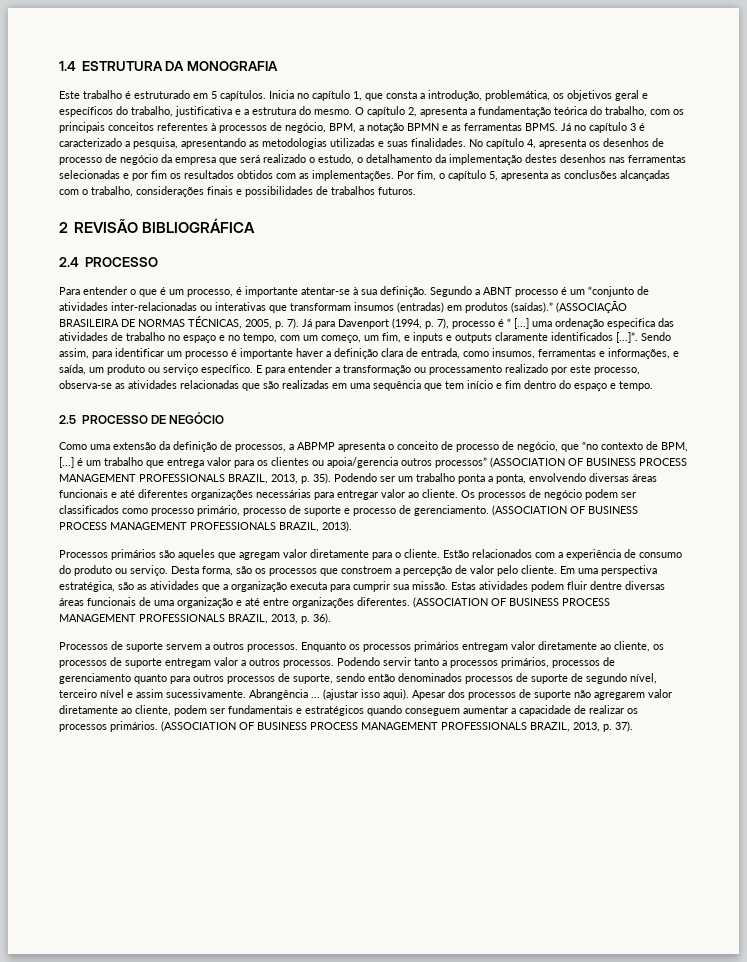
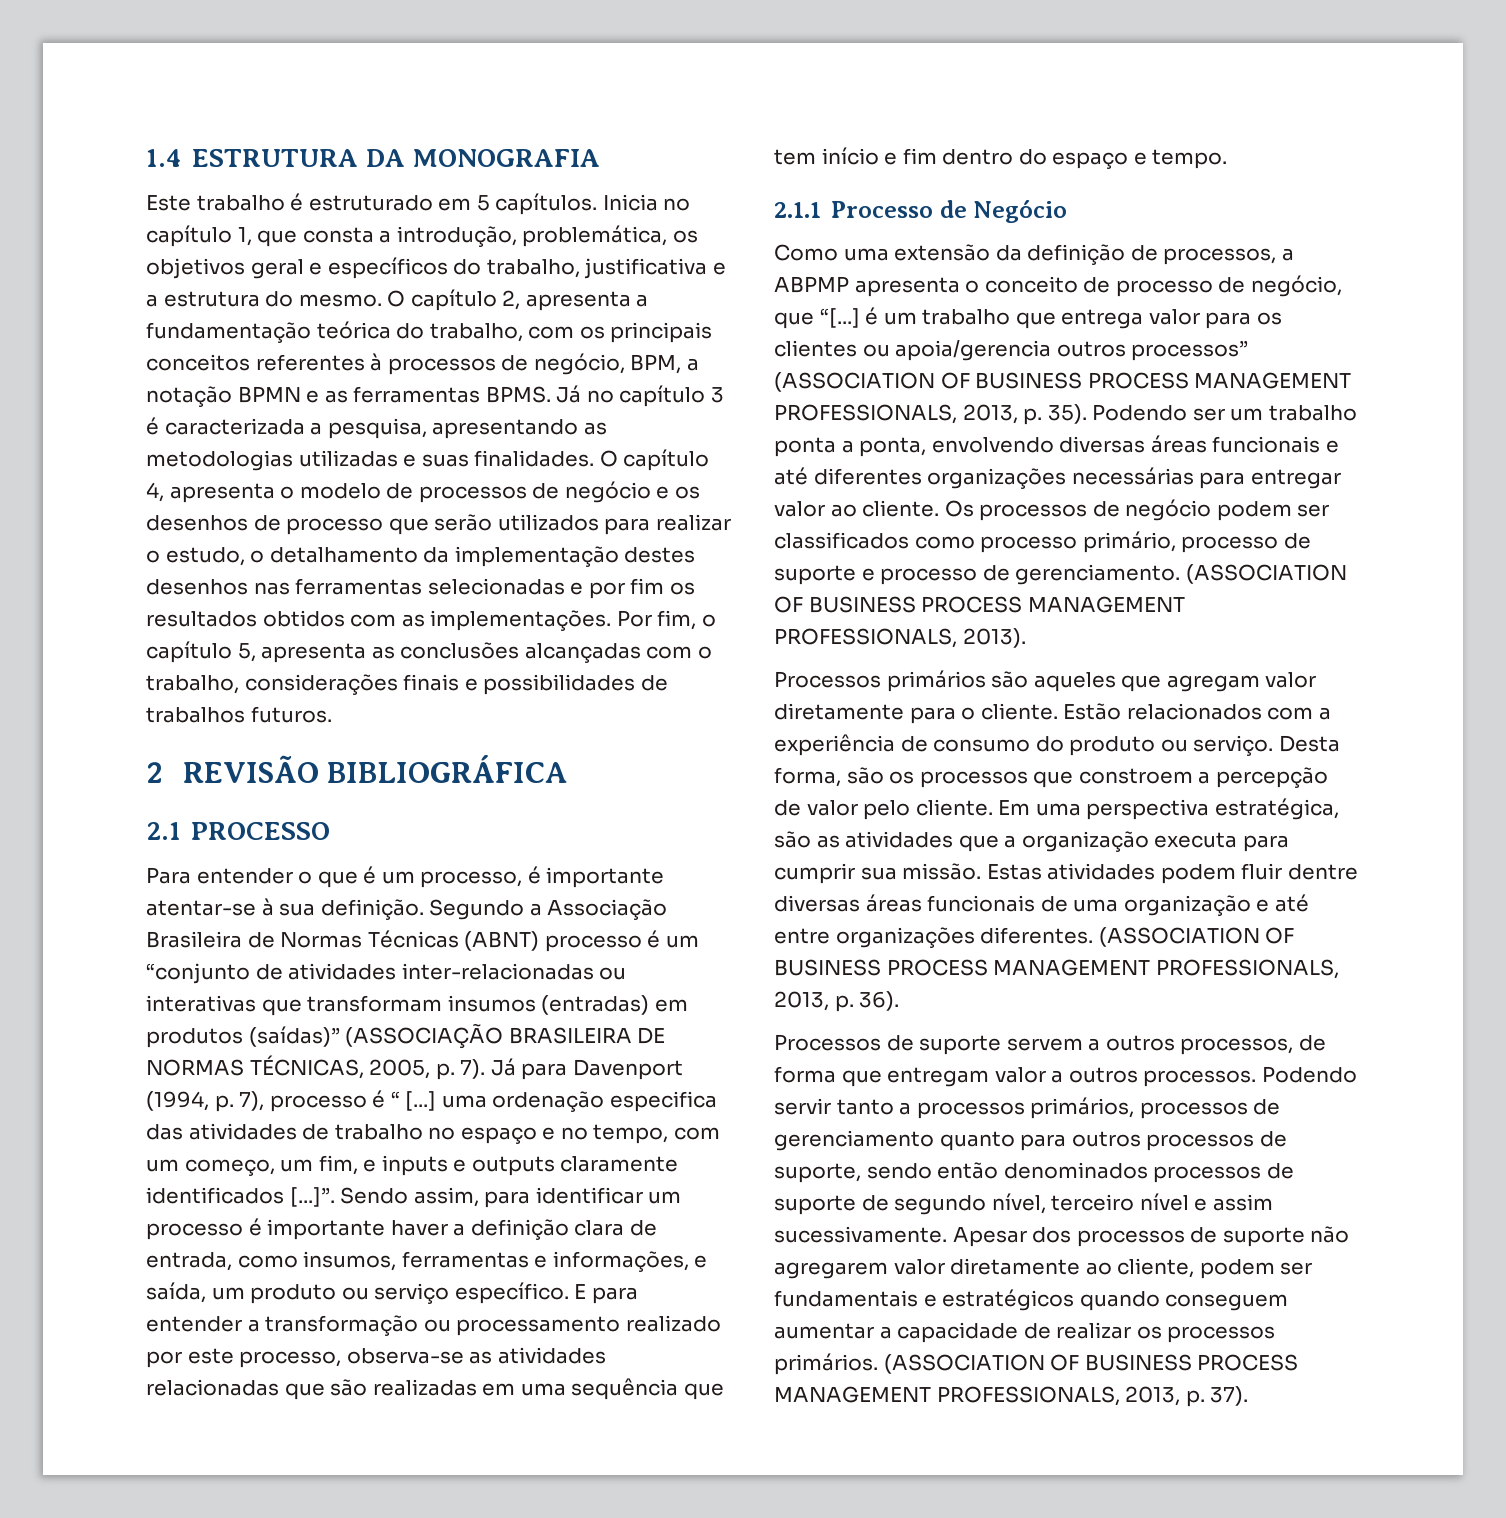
[59,138,122,147] caracterizado -> [164,418,305,435] caracterizada
[469,139,483,147] No -> [599,450,618,467] O
[589,138,664,147] [59,154,306,165] os desenhos de processo de negócio da empresa que será realizado -> [280,481,700,503] [146,514,731,535] o modelo de processos de negócio e os desenhos de processo que serão utilizados para realizar
[59,257,79,267] 2.4 -> [146,822,181,840] 2.1
[483,287,512,295] ABNT -> [547,899,668,920] [146,930,540,951] Associação Brasileira de Normas Técnicas (ABNT)
[511,302,553,313] (saídas).” -> [248,1026,340,1047] (saídas)”
[59,412,224,424] 2.5 PROCESSO DE NEGÓCIO -> [774,199,1068,223] 2.1.1 Processo de Negócio
[582,441,688,452] [59,457,74,468] “no contexto de BPM, [...] -> [819,308,860,328] “[...]
[139,474,268,484] PROFESSIONALS BRAZIL, -> [774,404,957,424] PROFESSIONALS,
[190,522,319,532] PROFESSIONALS BRAZIL, -> [774,628,957,648] PROFESSIONALS,
[139,614,268,624] PROFESSIONALS BRAZIL, -> [1155,959,1339,979] PROFESSIONALS,
[247,641,664,652] [59,657,162,668] processos. Enquanto os processos primários entregam valor diretamente ao cliente, os processos de suporte -> [1180,1035,1326,1055] [774,1066,882,1087] processos, de forma que
[249,689,409,700] Abrangência ... (ajustar isso aqui). -> (947, 1234) none
[441,722,570,732] PROFESSIONALS BRAZIL, -> [936,1386,1120,1406] PROFESSIONALS,

